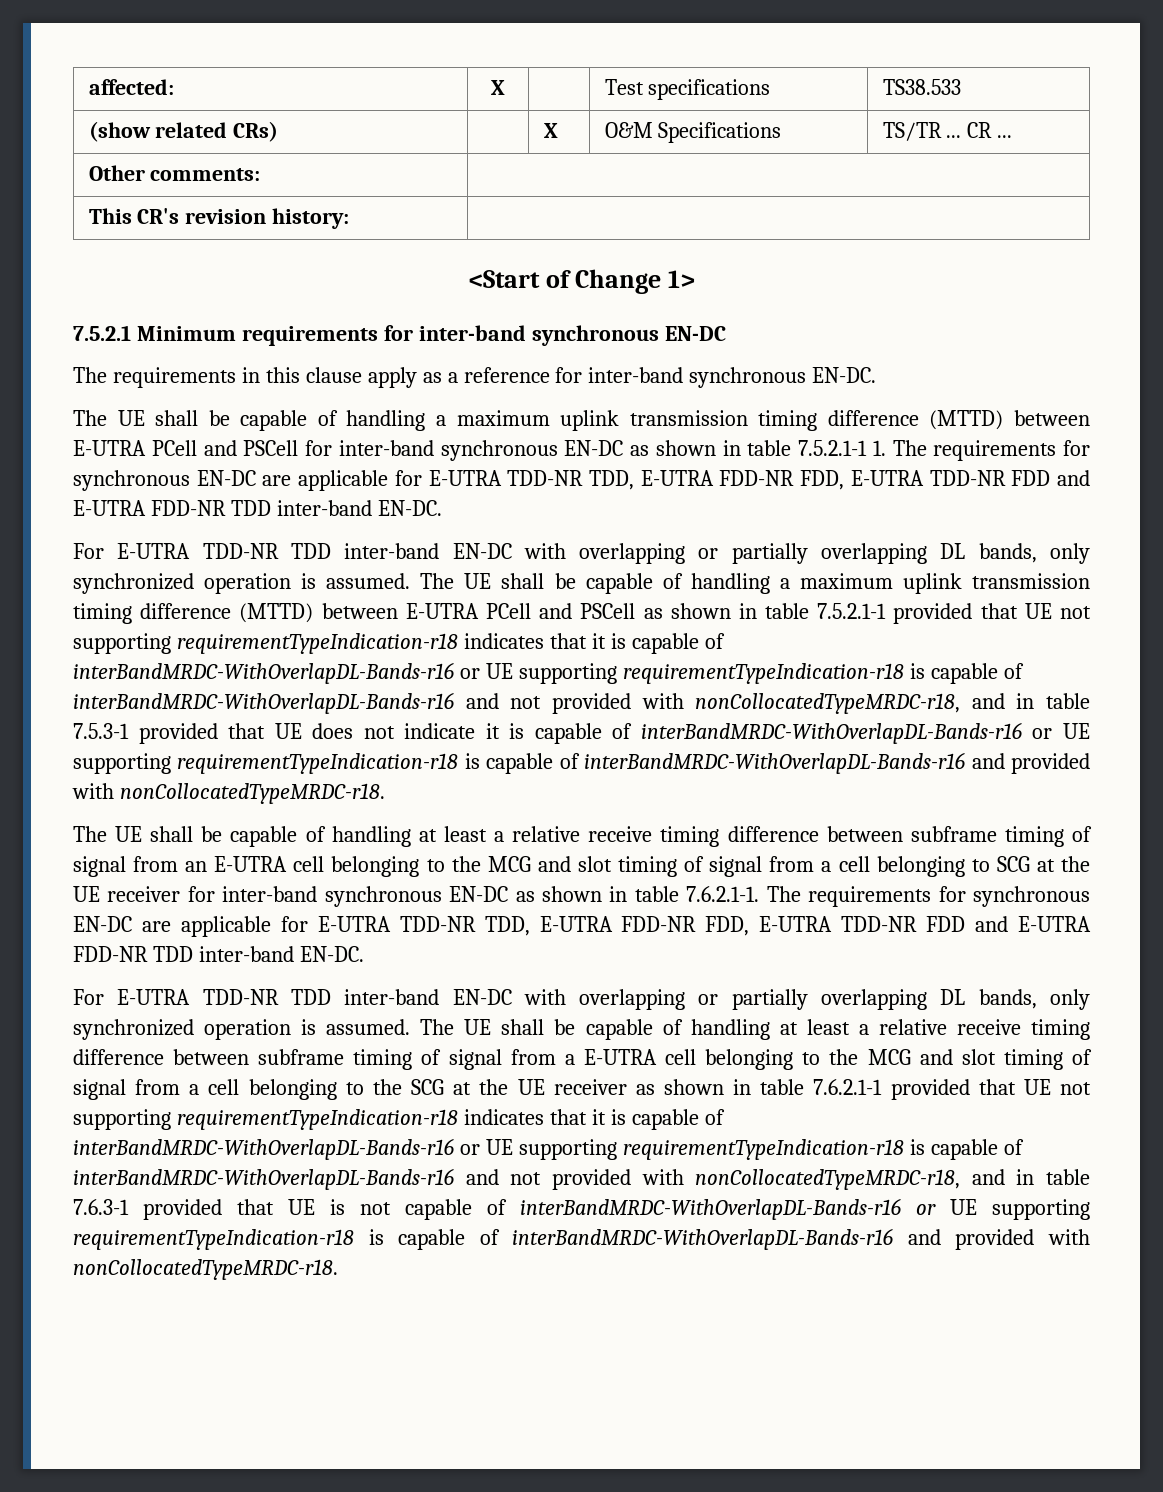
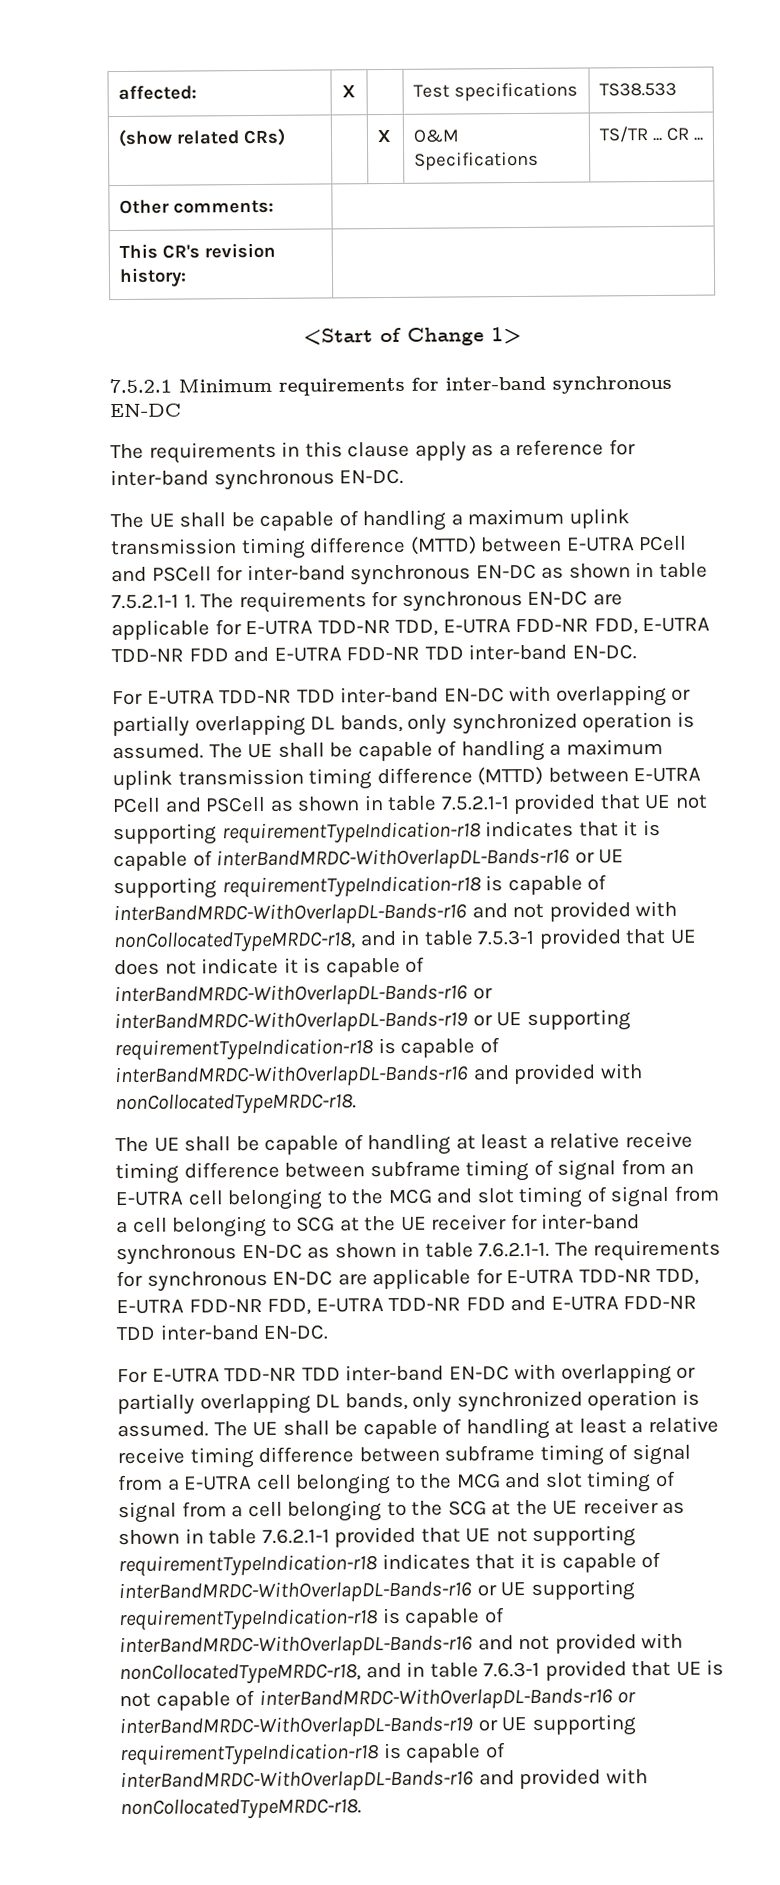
(1053, 733) none -> [114,1010,493,1034] interBandMRDC-WithOverlapDL-Bands-r19 or
(936, 1209) none -> [119,1715,498,1739] interBandMRDC-WithOverlapDL-Bands-r19 or

